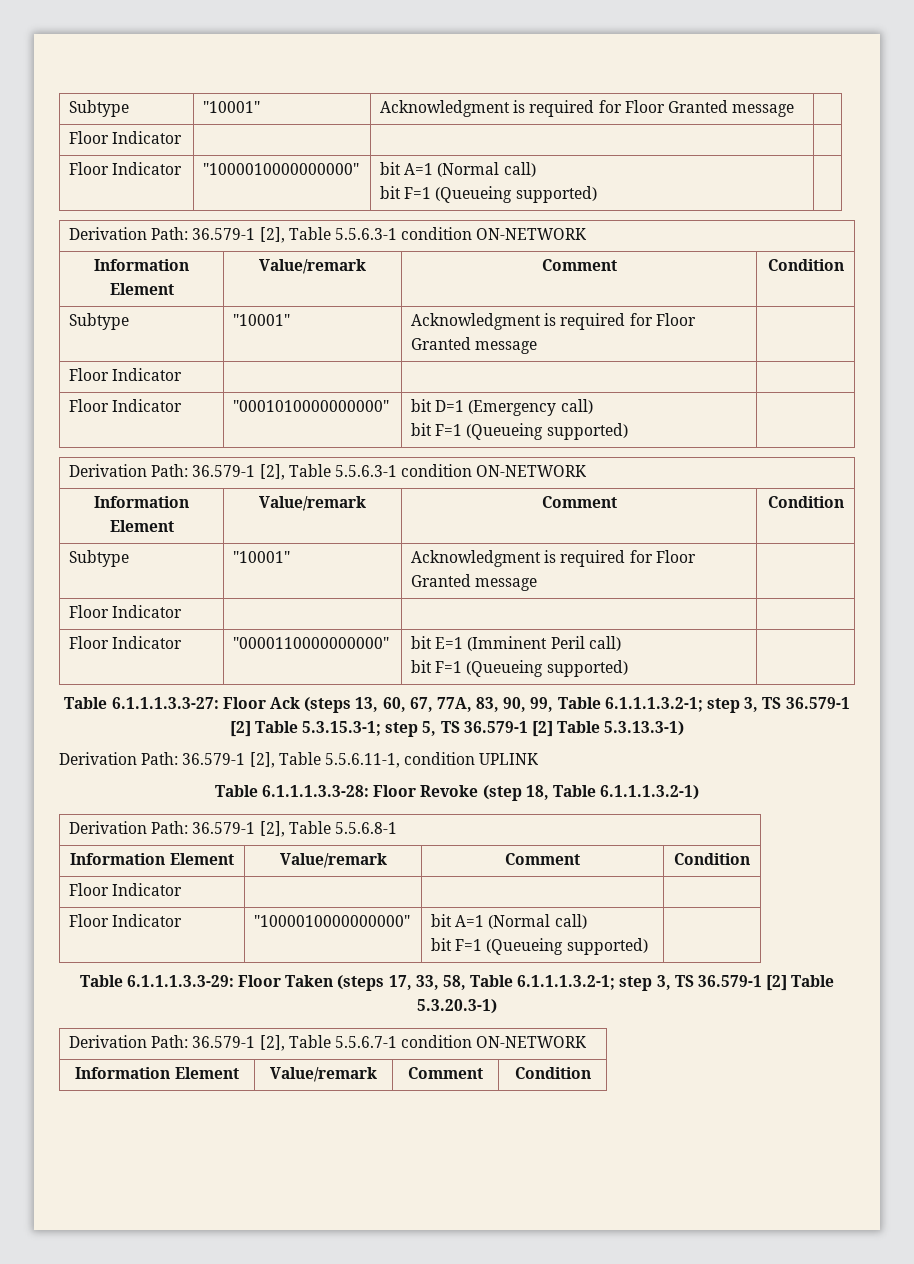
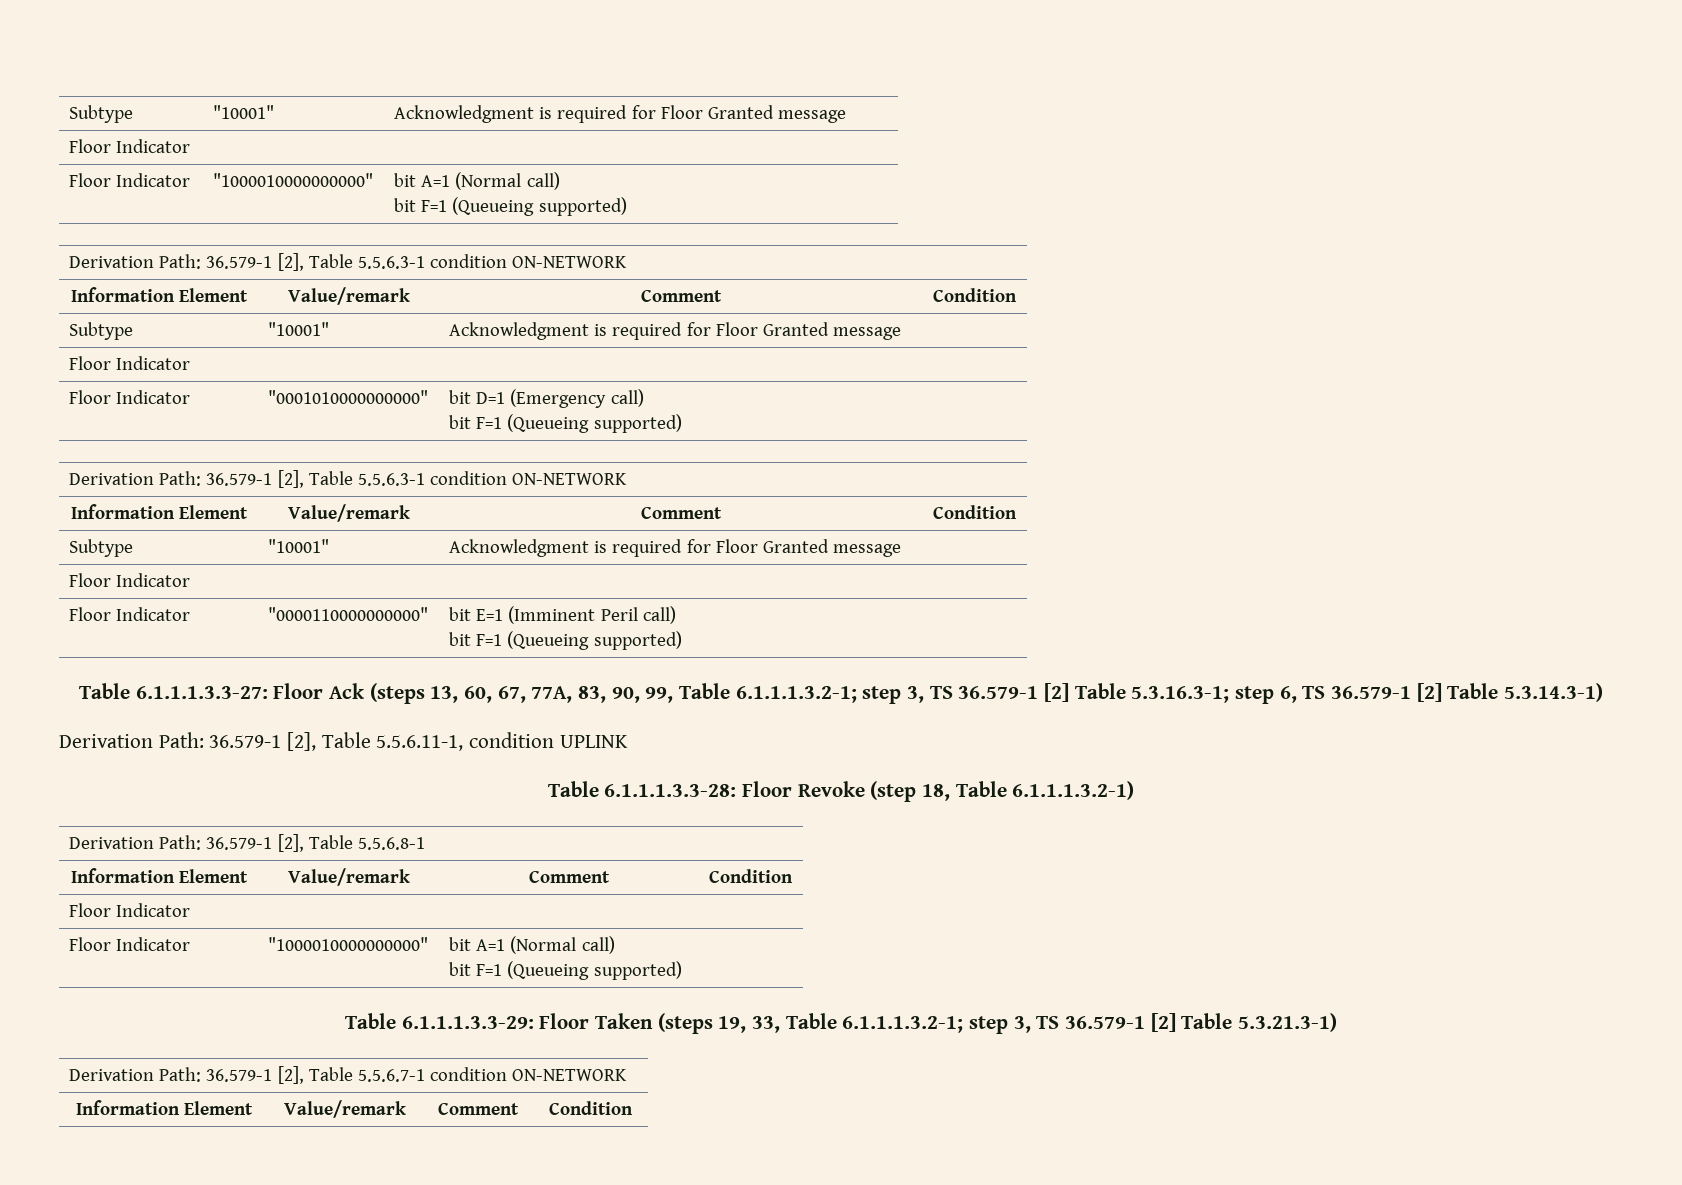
[302,721,685,737] 5.3.15.3-1; step 5, TS 36.579-1 [2] Table 5.3.13.3-1) -> [1131,683,1604,704] 5.3.16.3-1; step 6, TS 36.579-1 [2] Table 5.3.14.3-1)
[388,975,835,991] [417,999,497,1014] 17, 33, 58, Table 6.1.1.1.3.2-1; step 3, TS 36.579-1 [2] Table 5.3.20.3-1) -> [718,1013,1338,1034] 19, 33, Table 6.1.1.1.3.2-1; step 3, TS 36.579-1 [2] Table 5.3.21.3-1)

